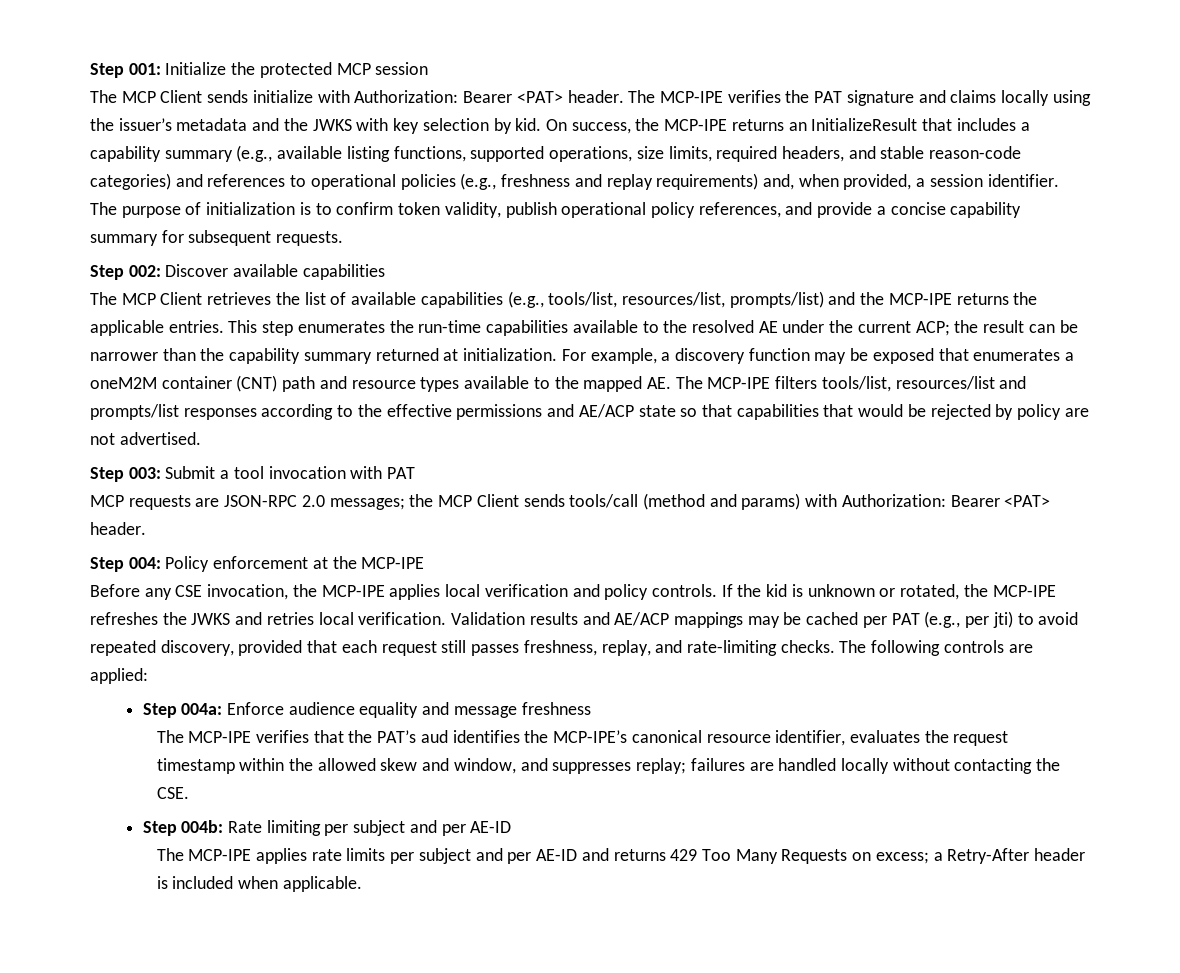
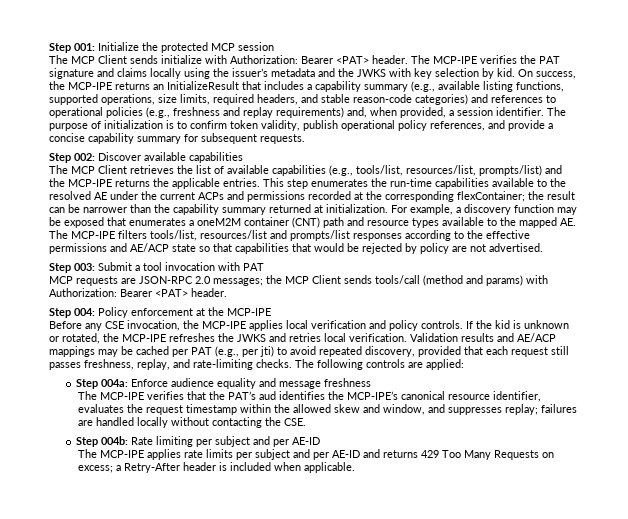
[915,321,950,336] ACP; -> [198,191,525,202] ACPs and permissions recorded at the corresponding flexContainer;

